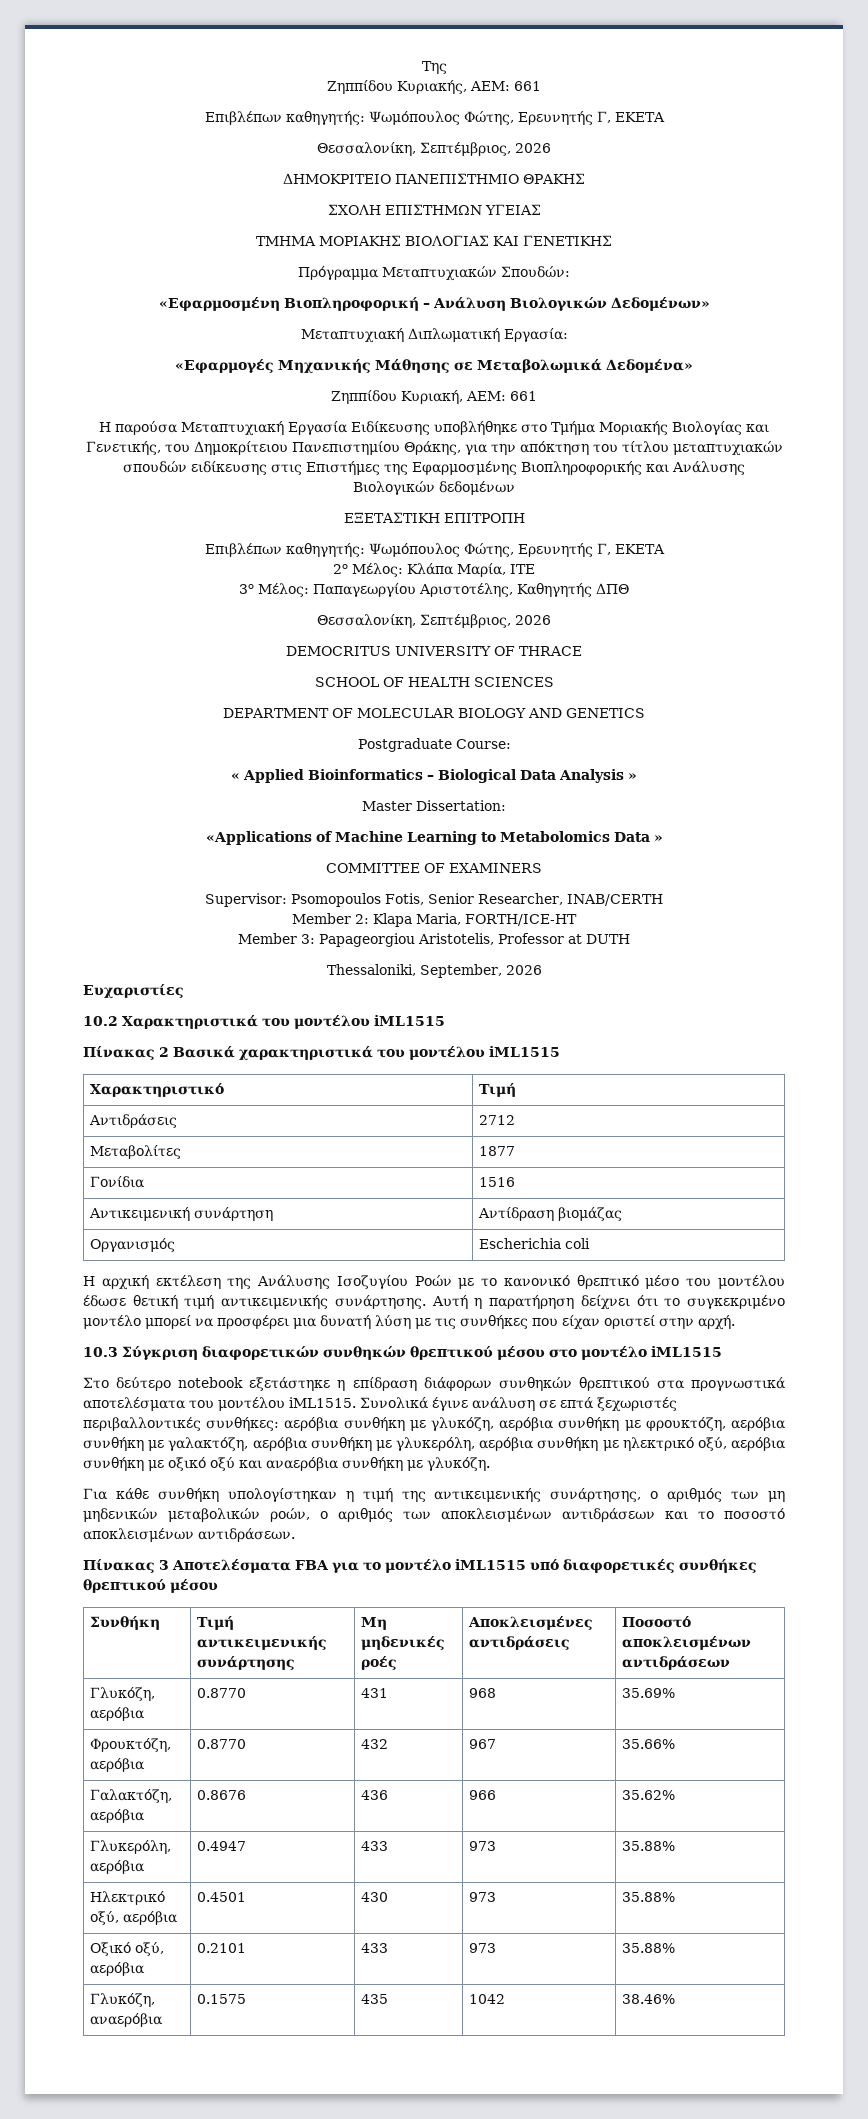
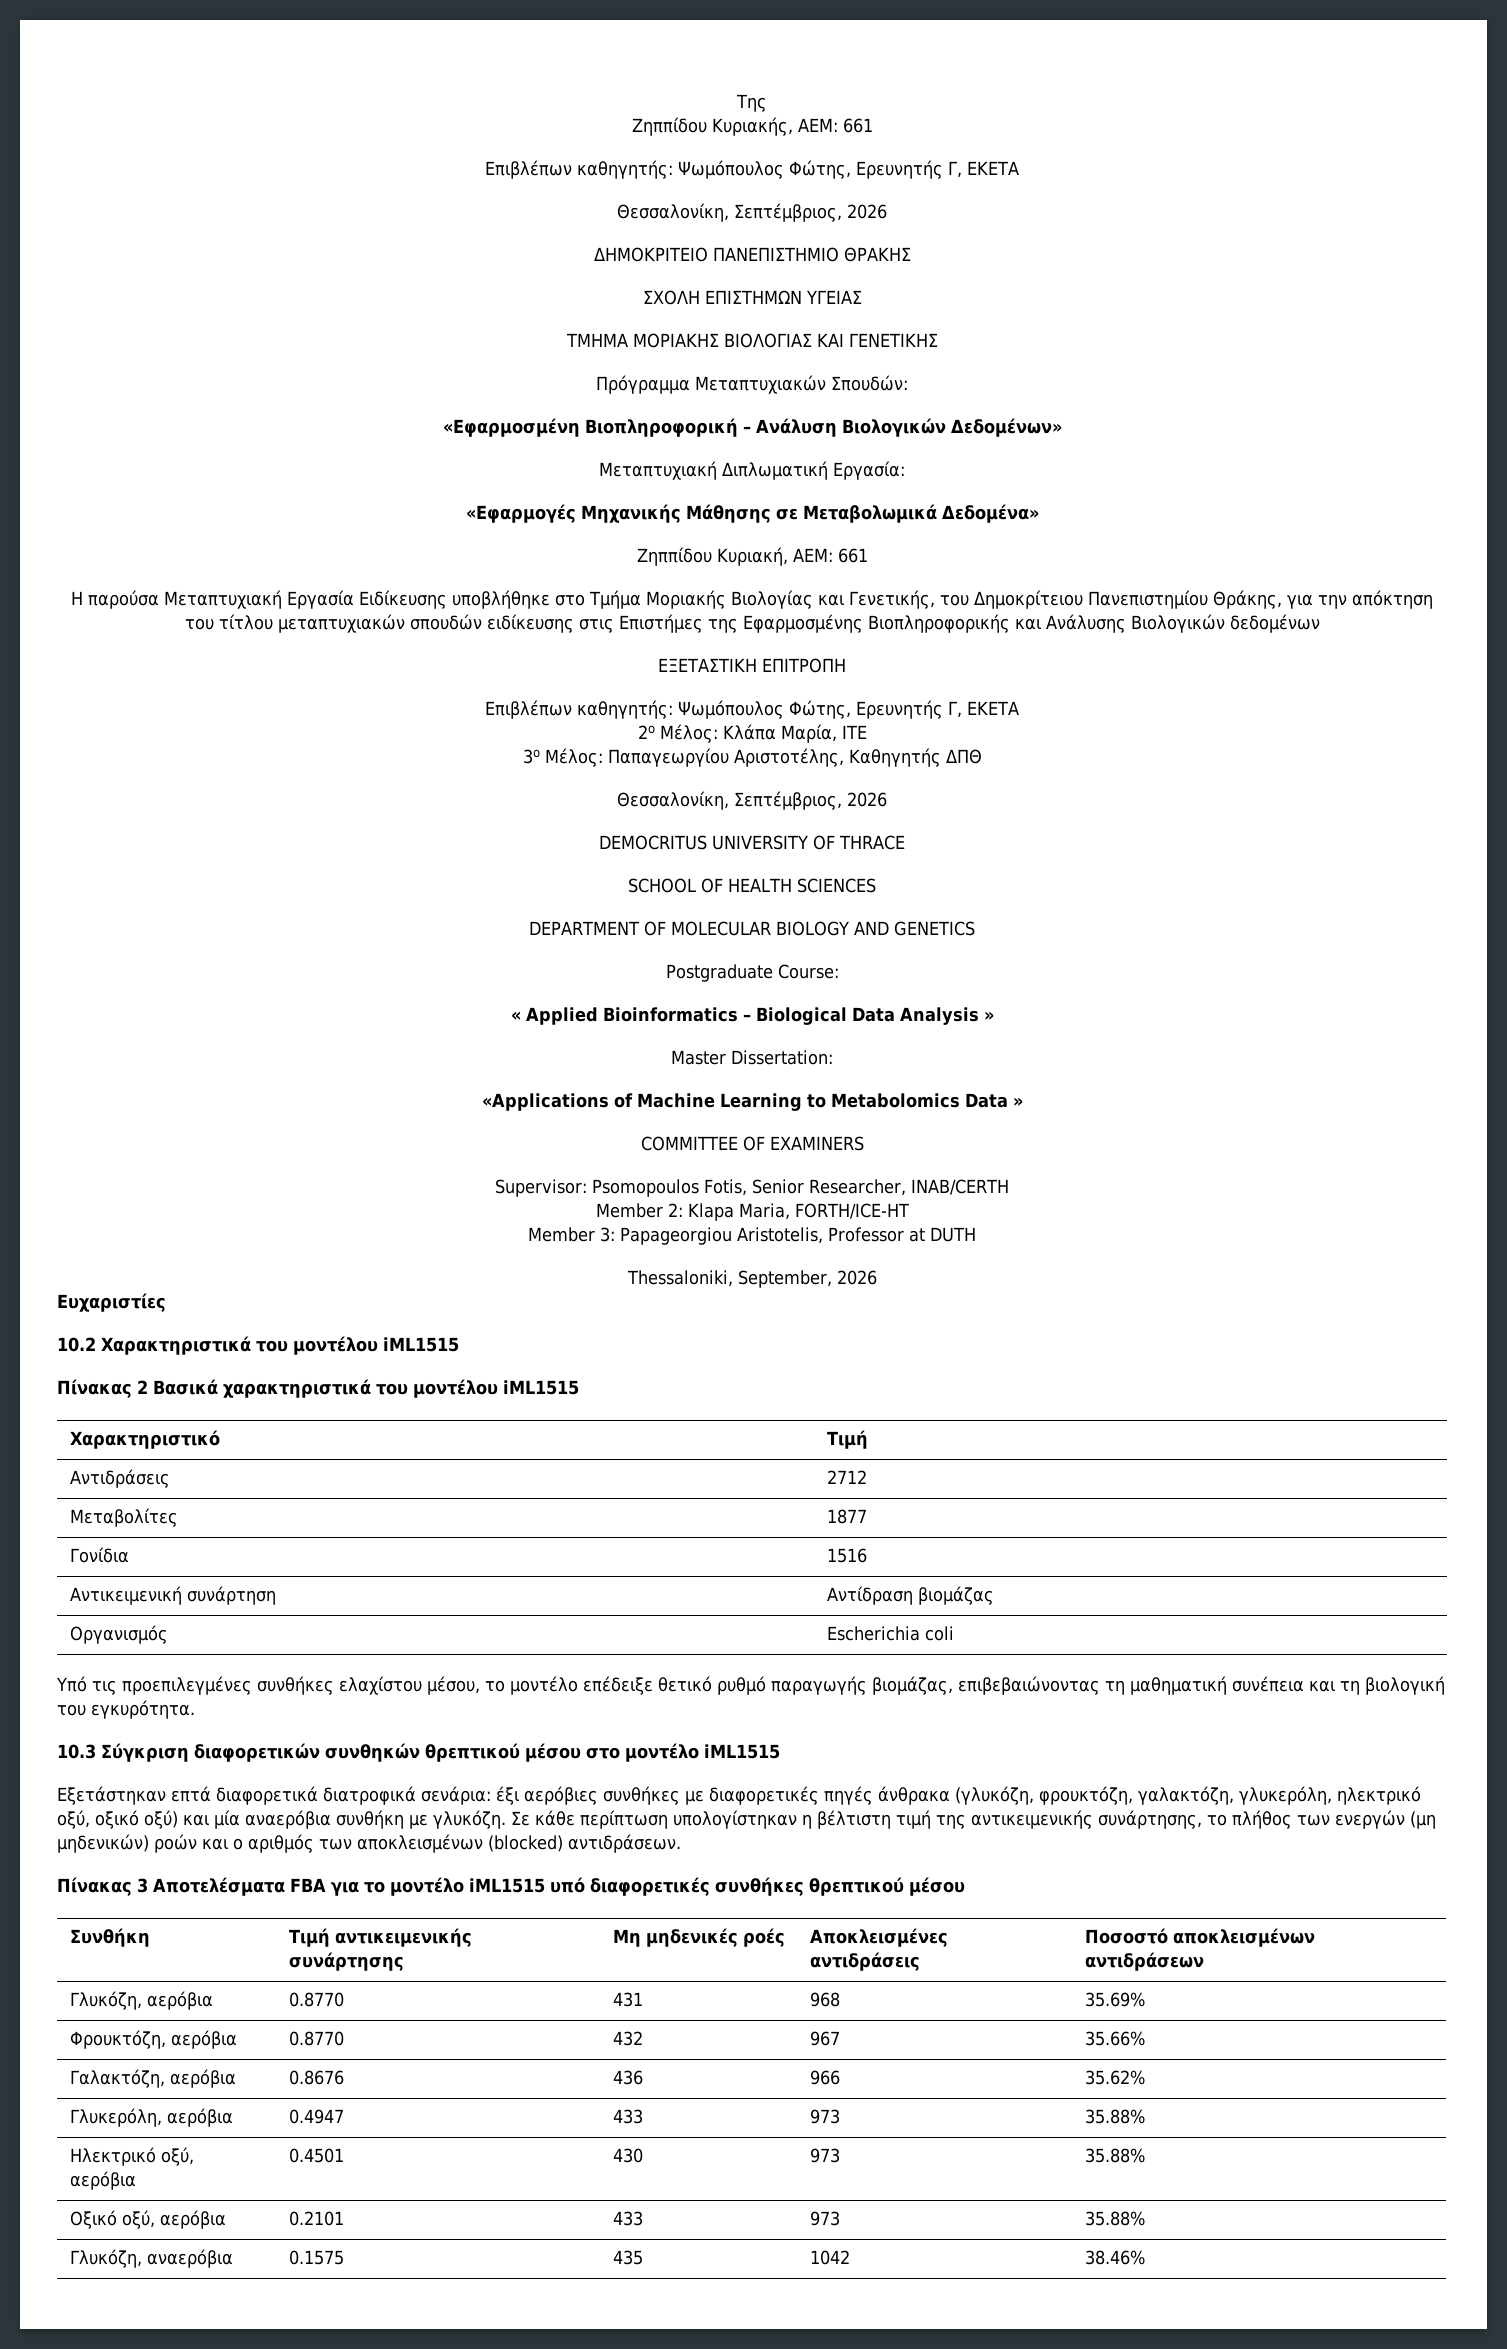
[83,1275,785,1290] [83,1295,786,1310] [83,1315,735,1330] Η αρχική εκτέλεση της Ανάλυσης Ισοζυγίου Ροών με το κανονικό θρεπτικό μέσο του μοντέλου έδωσε θετική τιμή αντικειμενικής συνάρτησης. Αυτή η παρατήρηση δείχνει ότι το συγκεκριμένο μοντέλο μπορεί να προσφέρει μια δυνατή λύση με τις συνθήκες που είχαν οριστεί στην αρχή. -> [56,1676,1445,1695] [57,1700,195,1719] Υπό τις προεπιλεγμένες συνθήκες ελαχίστου μέσου, το μοντέλο επέδειξε θετικό ρυθμό παραγωγής βιομάζας, επιβεβαιώνοντας τη μαθηματική συνέπεια και τη βιολογική του εγκυρότητα.
[83,1377,787,1391] [83,1397,677,1412] [83,1417,786,1431] [83,1437,786,1451] [83,1457,262,1471] Στο δεύτερο notebook εξετάστηκε η επίδραση διάφορων συνθηκών θρεπτικού στα προγνωστικά αποτελέσματα του μοντέλου iML1515. Συνολικά έγινε ανάλυση σε επτά ξεχωριστές περιβαλλοντικές συνθήκες: αερόβια συνθήκη με γλυκόζη, αερόβια συνθήκη με φρουκτόζη, αερόβια συνθήκη με γαλακτόζη, αερόβια συνθήκη με γλυκερόλη, αερόβια συνθήκη με ηλεκτρικό οξύ, αερόβια συνθήκη με οξικό οξύ και -> [57,1786,1421,1805] [57,1810,240,1829] Εξετάστηκαν επτά διαφορετικά διατροφικά σενάρια: έξι αερόβιες συνθήκες με διαφορετικές πηγές άνθρακα (γλυκόζη, φρουκτόζη, γαλακτόζη, γλυκερόλη, ηλεκτρικό οξύ, οξικό οξύ) και μία
[83,1488,219,1502] // Για κάθε συνθήκη -> [511,1810,668,1829] Σε κάθε περίπτωση
(354, 1496) none -> [817,1810,891,1829] βέλτιστη
[650,1488,785,1502] [83,1508,785,1522] [83,1528,194,1542] ο αριθμός των μη μηδενικών μεταβολικών ροών, ο αριθμός των αποκλεισμένων αντιδράσεων και το ποσοστό αποκλεισμένων -> [1207,1810,1436,1829] [57,1834,563,1853] το πλήθος των ενεργών (μη μηδενικών) ροών και ο αριθμός των αποκλεισμένων (blocked)

